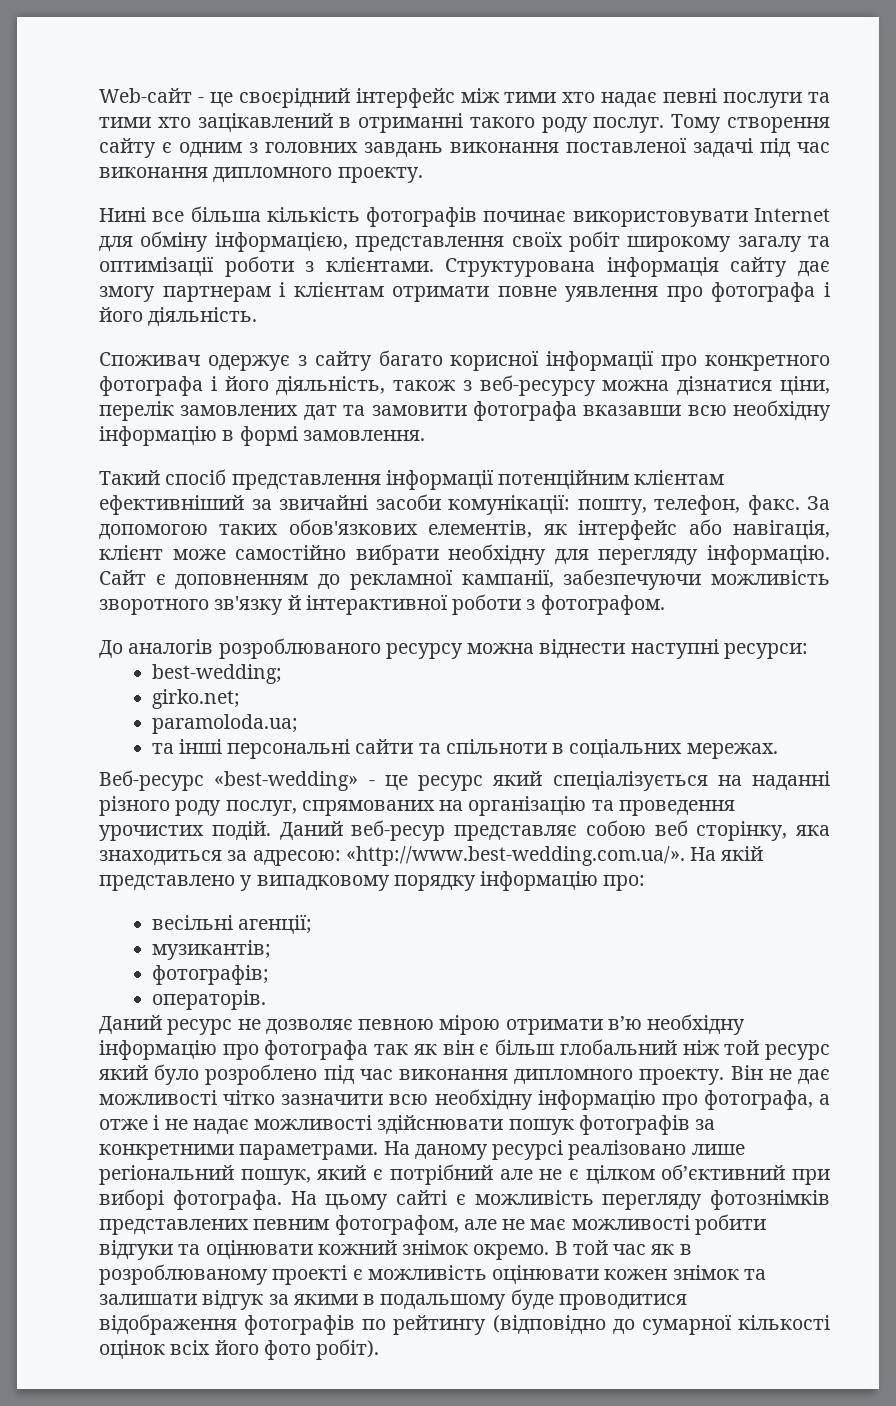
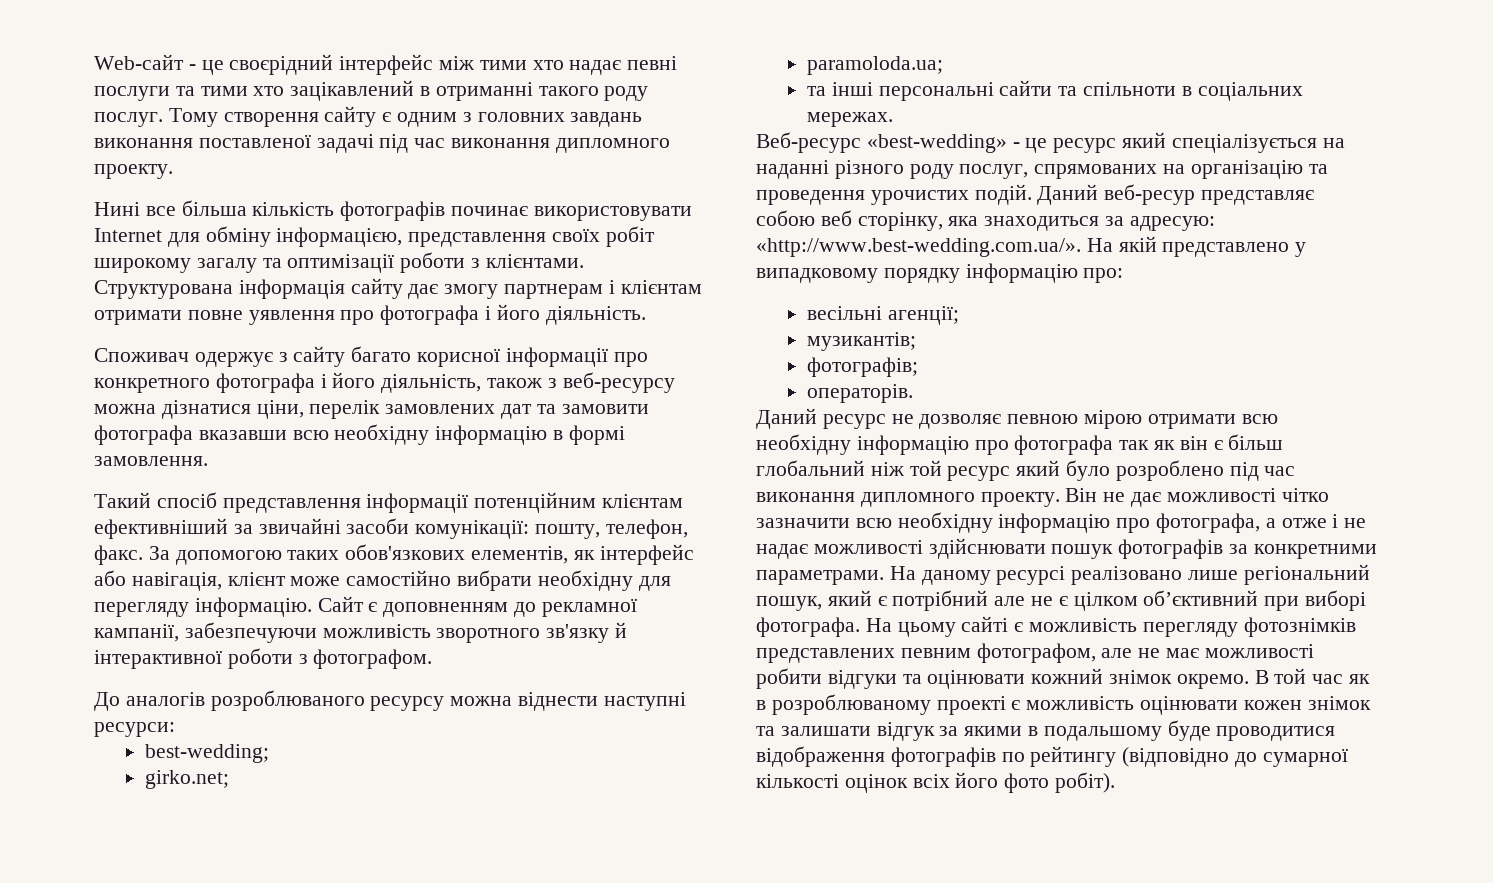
[252,850,341,866] адресою: -> [1129,216,1215,231] адресую:
[607,1016,642,1030] в’ю -> [1241,414,1278,424] всю

